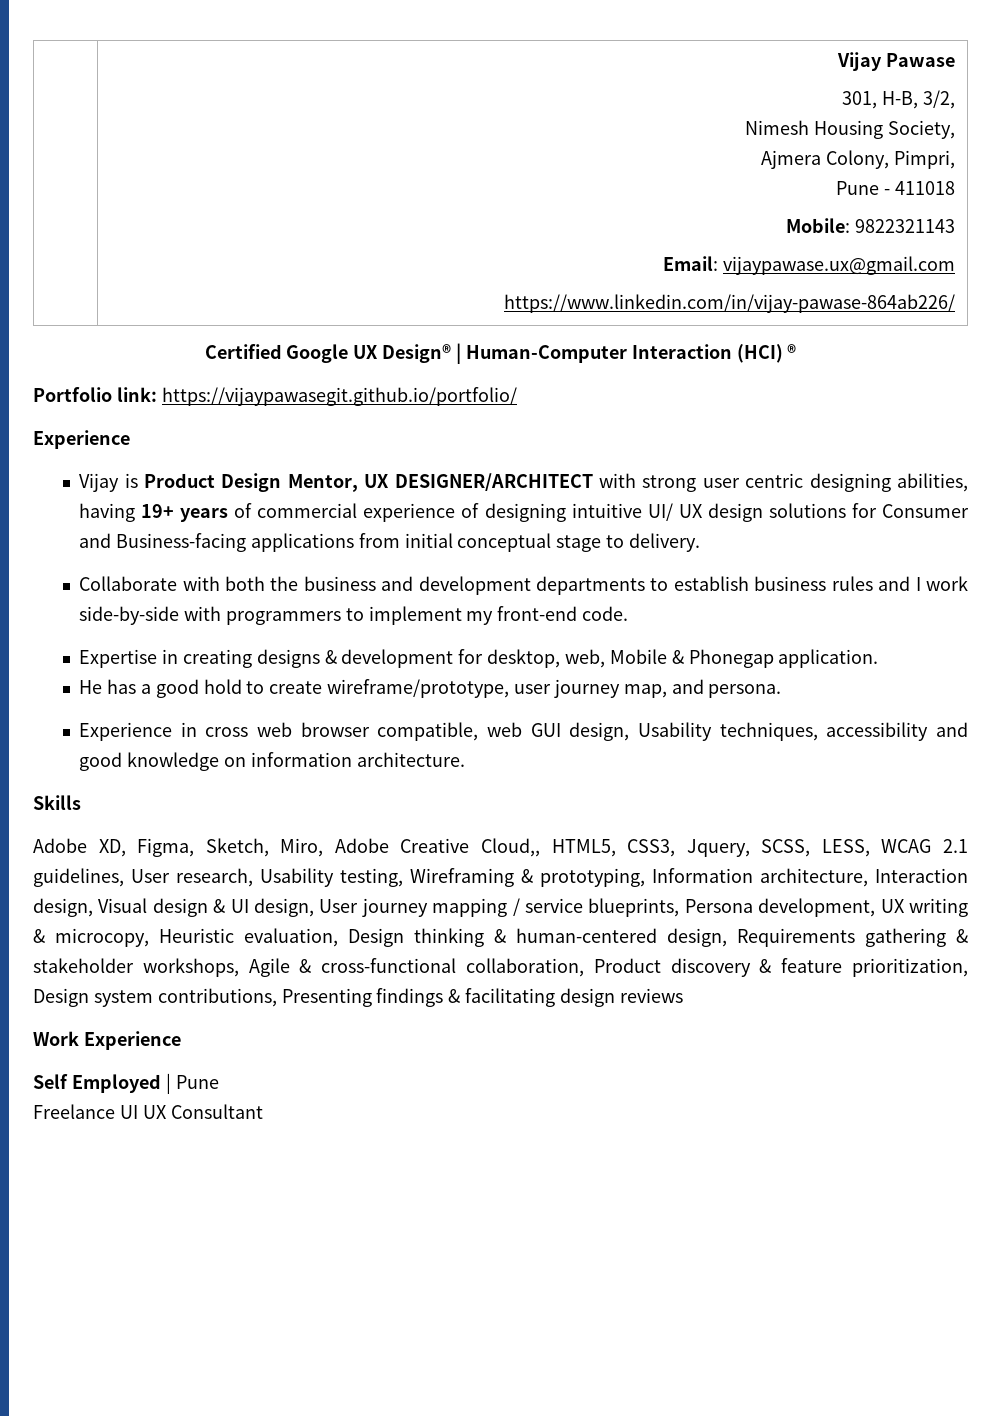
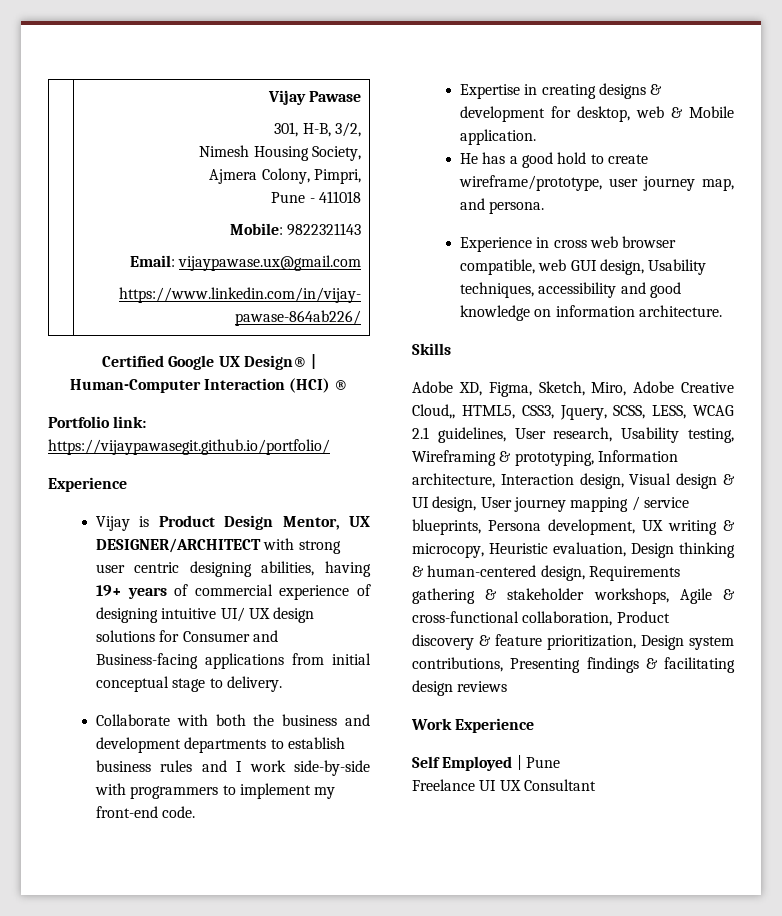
[564,649,774,668] web, Mobile & Phonegap -> [635,106,734,118] web & Mobile

